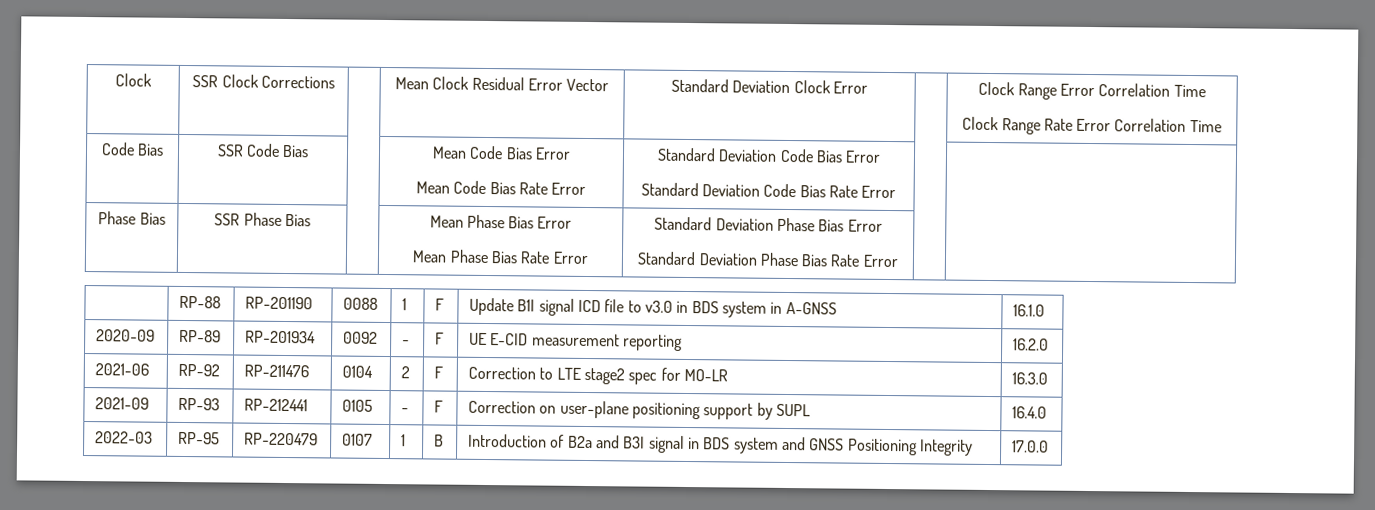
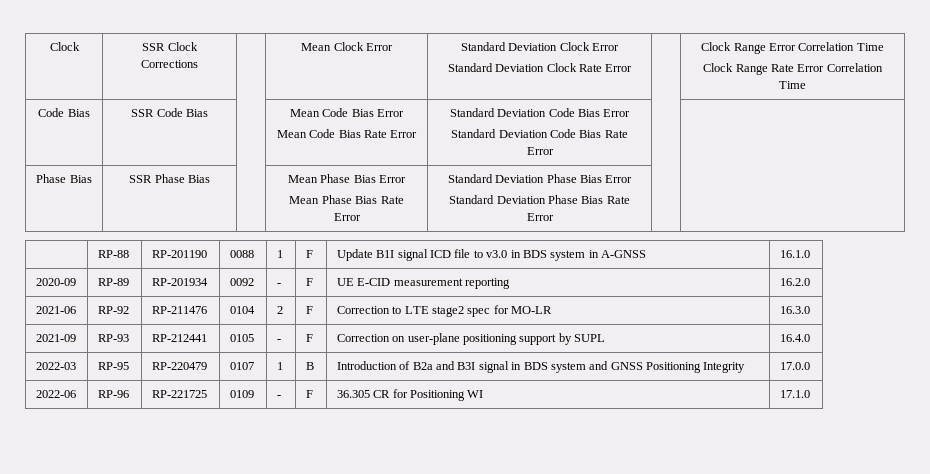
[471,76,610,92] Residual Error Vector -> [365,43,393,51] Error
(868, 87) none -> [447,63,633,72] // Standard Deviation Clock Rate Error
(1050, 446) none -> [35,390,76,398] [97,390,129,398] [151,390,207,398] [229,390,254,398] [276,395,281,398] [305,390,313,398] [336,389,484,401] [779,390,810,398] // 2022-06 | RP-96 | RP-221725 | 0109 | - | F | 36.305 CR for Positioning WI | 17.1.0

